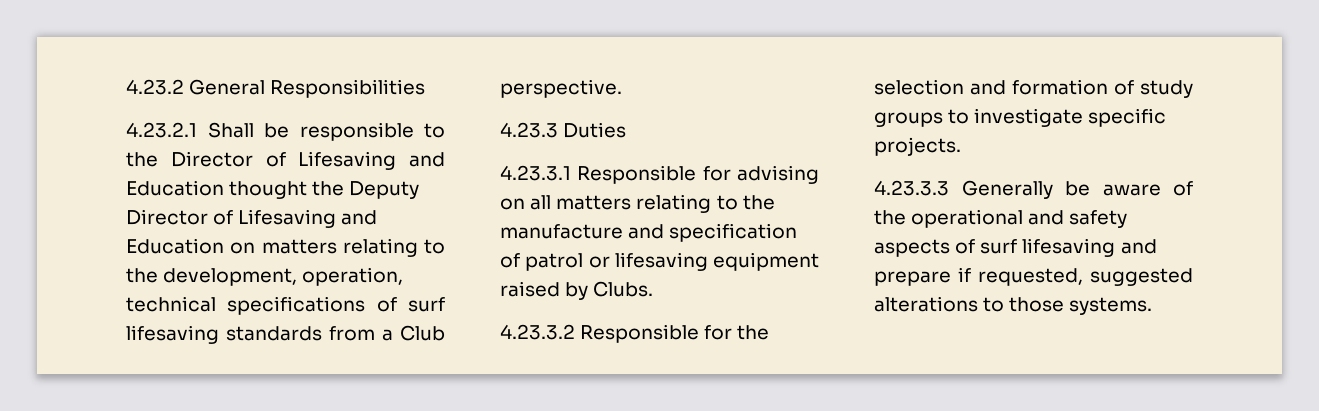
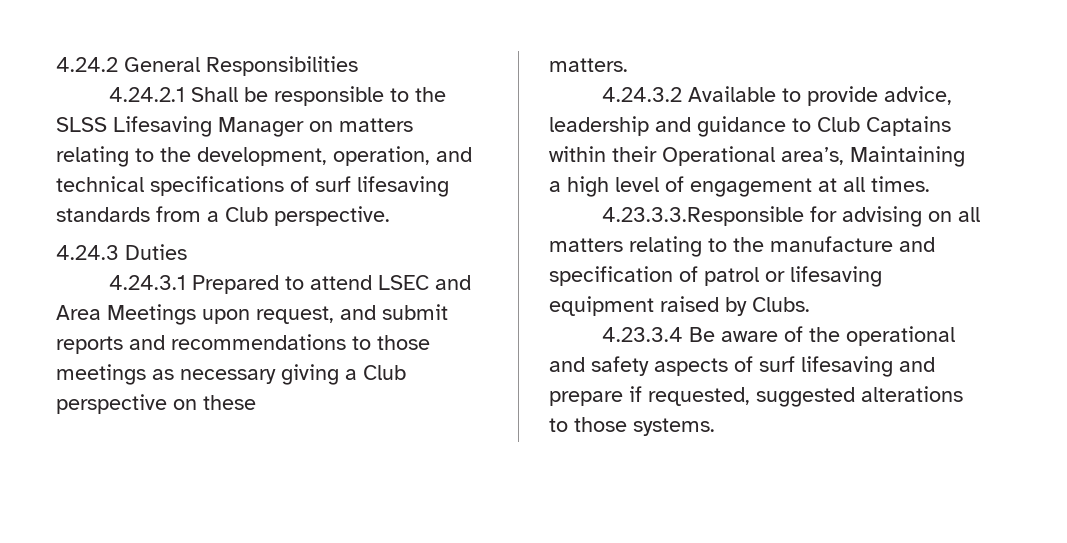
[126,79,184,95] 4.23.2 -> [56,57,118,72] 4.24.2
[126,122,197,138] 4.23.2.1 -> [108,87,185,102] 4.24.2.1
[170,151,445,170] [126,180,420,199] [126,209,378,228] [126,238,224,254] Director of Lifesaving and Education thought the Deputy Director of Lifesaving and Education -> [56,116,304,137] SLSS Lifesaving Manager
(404, 276) none -> [436,147,472,162] and
[500,122,558,138] 4.23.3 -> [56,245,119,260] 4.24.3
[500,165,697,184] 4.23.3.1 Responsible -> [108,275,471,294] [56,304,448,325] [56,334,430,354] [56,364,406,385] [56,394,256,414] [549,58,628,72] [601,86,952,106] [549,116,951,137] [549,146,965,167] [549,176,930,197] [601,206,804,226] 4.24.3.1 Prepared to attend LSEC and Area Meetings upon request, and submit reports and recommendations to those meetings as necessary giving a Club perspective on these // matters. // 4.24.3.2 Available to provide advice, leadership and guidance to Club Captains within their Operational area’s, Maintaining a high level of engagement at all times. // 4.23.3.3.Responsible
[500,324,770,343] [874,79,1193,98] [874,108,1167,127] [874,137,961,156] [874,180,1090,199] 4.23.3.2 Responsible for the selection and formation of study groups to investigate specific projects. // 4.23.3.3 Generally be -> [601,327,715,342] 4.23.3.4 Be

